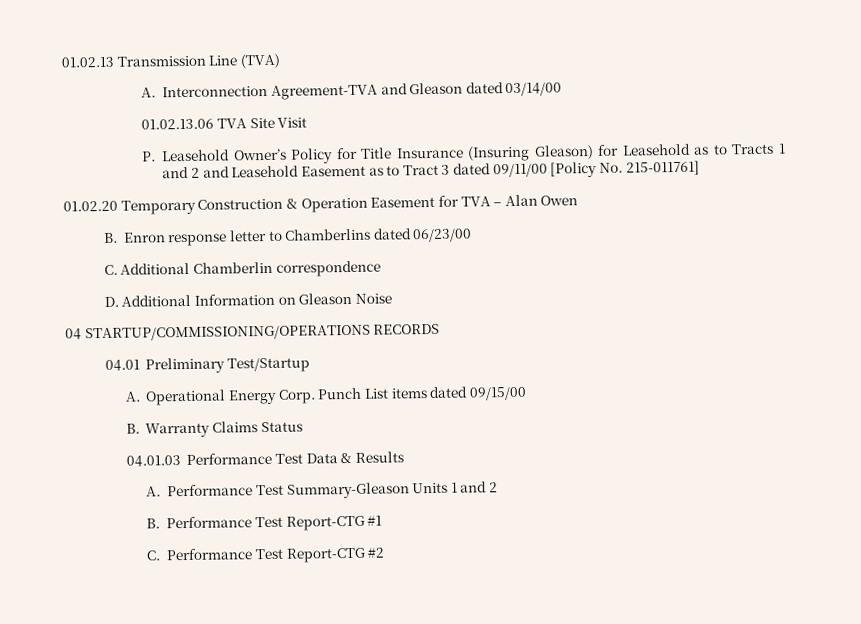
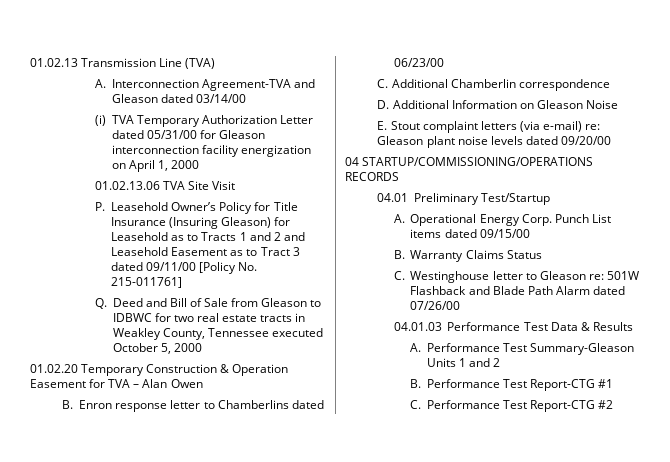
(563, 89) none -> [94,115,313,127] [111,130,265,139] [111,145,311,157] [111,160,199,172] // (i) TVA Temporary Authorization Letter dated 05/31/00 for Gleason interconnection facility energization on April 1, 2000
(700, 168) none -> [94,298,322,309] [112,313,306,322] [112,328,323,340] [112,343,202,354] // Q. Deed and Bill of Sale from Gleason to IDBWC for two real estate tracts in Weakley County, Tennessee executed October 5, 2000
(392, 298) none -> [377,121,601,133] [377,136,611,148] // E. Stout complaint letters (via e-mail) re: Gleason plant noise levels dated 09/20/00
(303, 427) none -> [393,271,639,283] [410,286,625,295] [410,301,461,310] // C. Westinghouse letter to Gleason re: 501W Flashback and Blade Path Alarm dated 07/26/00

